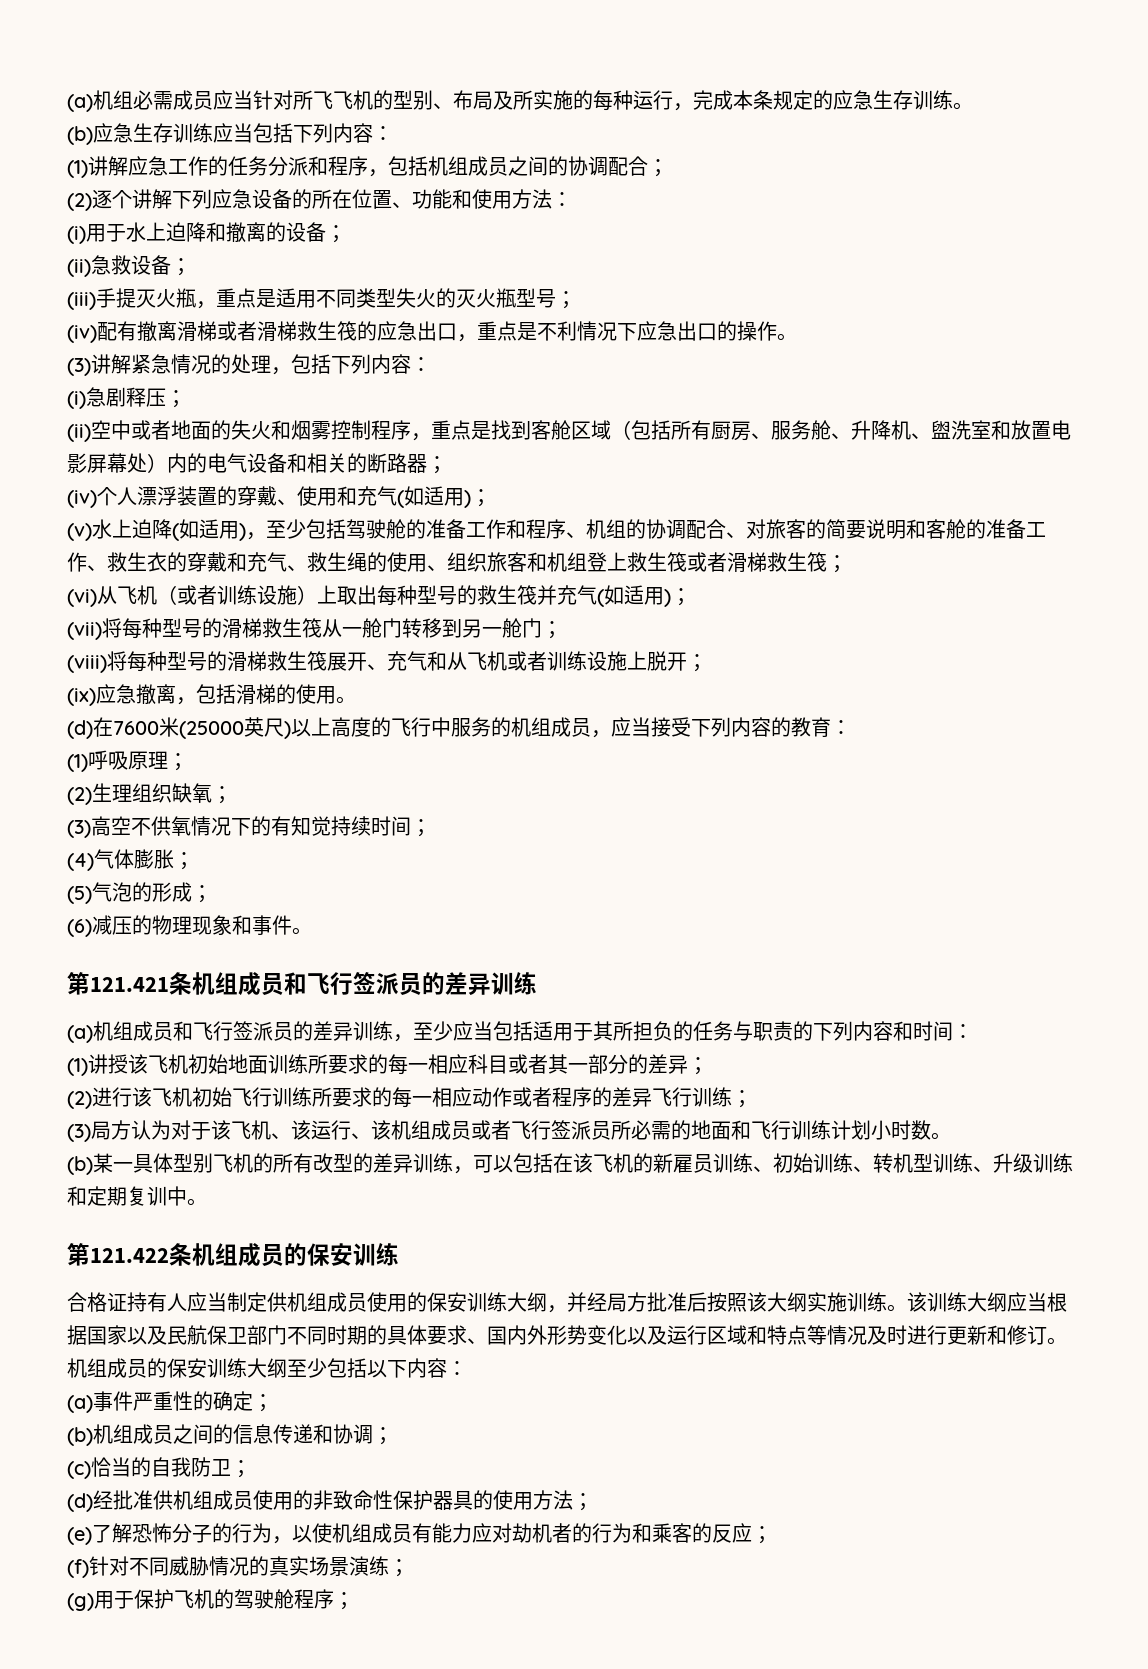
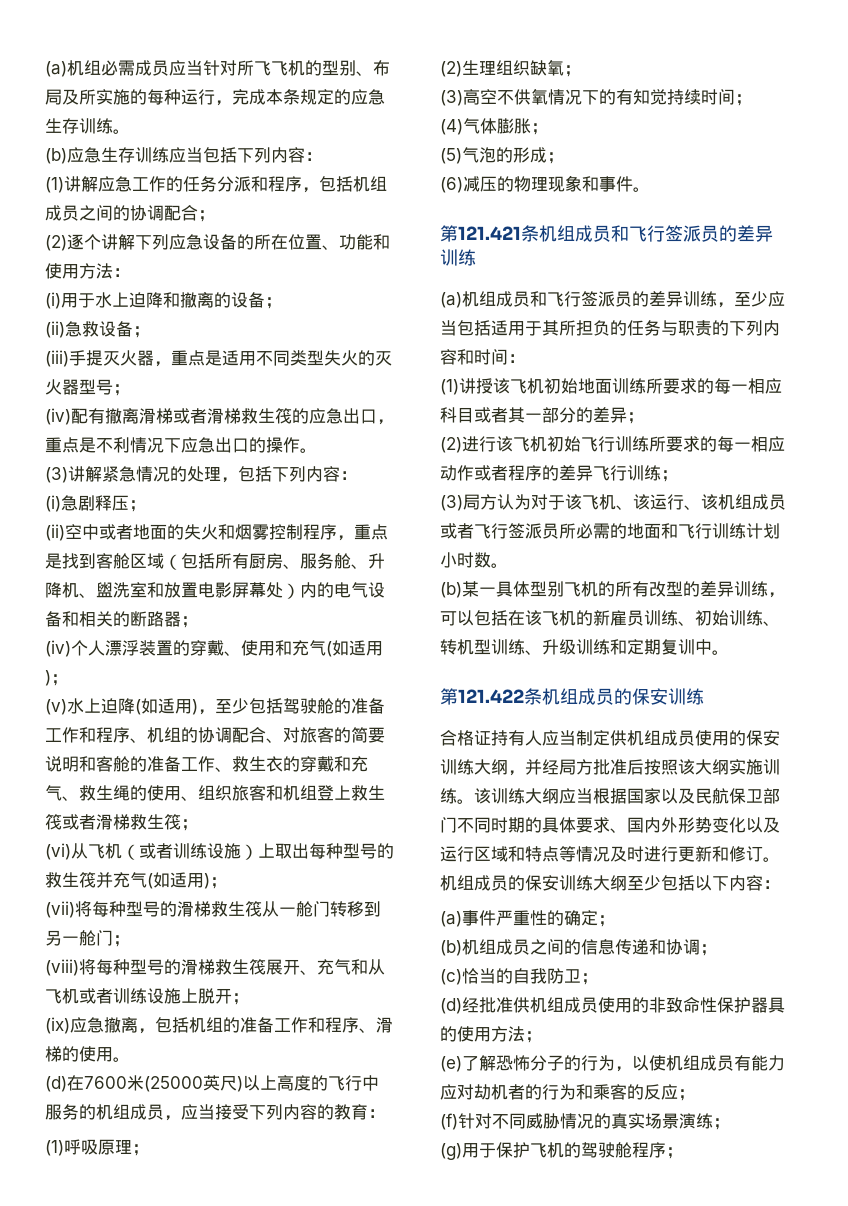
[176,288,196,308] 瓶 -> [137,350,154,366] 器
[496,288,516,308] 瓶 -> [62,379,79,395] 器
(236, 694) none -> [189,1017,376,1033] 机组的准备工作和程序、

